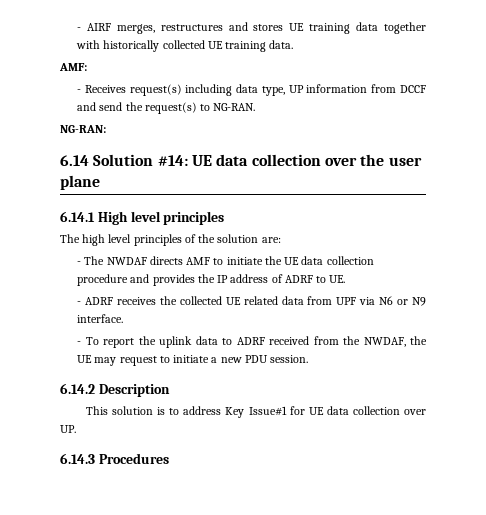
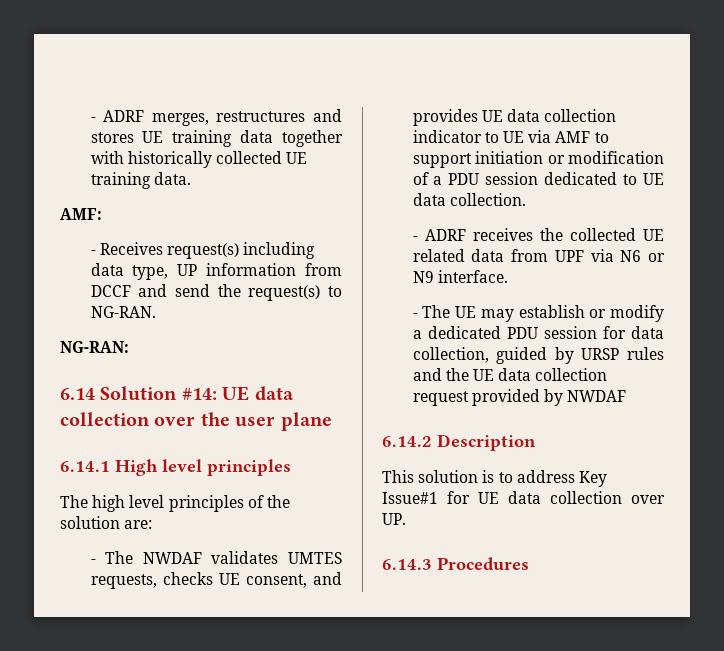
[77,23,111,31] - AIRF -> [90,110,145,122] - ADRF
[149,256,374,265] [77,274,346,286] directs AMF to initiate the UE data collection procedure and provides the IP address of ADRF to UE. -> [211,551,342,564] [90,572,342,589] [412,109,617,126] [412,130,609,143] [412,151,664,168] [412,172,664,185] [412,193,526,206] validates UMTES requests, checks UE consent, and provides UE data collection indicator to UE via AMF to support initiation or modification of a PDU session dedicated to UE data collection.
[85,336,428,348] [77,355,309,366] To report the uplink data to ADRF received from the NWDAF, the UE may request to initiate a new PDU session. -> [422,305,664,322] [412,326,664,339] [412,347,664,364] [412,368,608,381] [412,389,627,406] The UE may establish or modify a dedicated PDU session for data collection, guided by URSP rules and the UE data collection request provided by NWDAF

